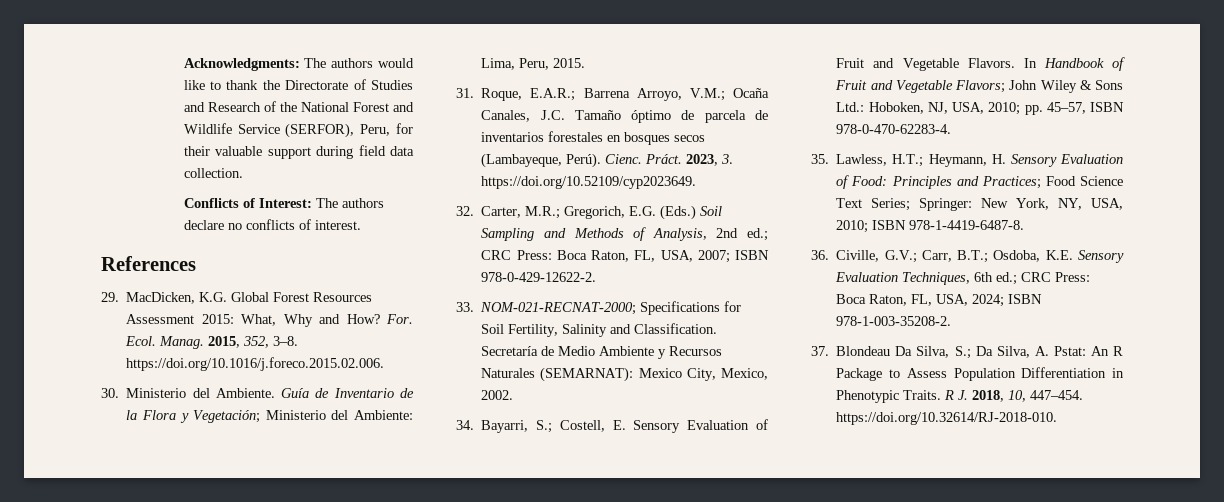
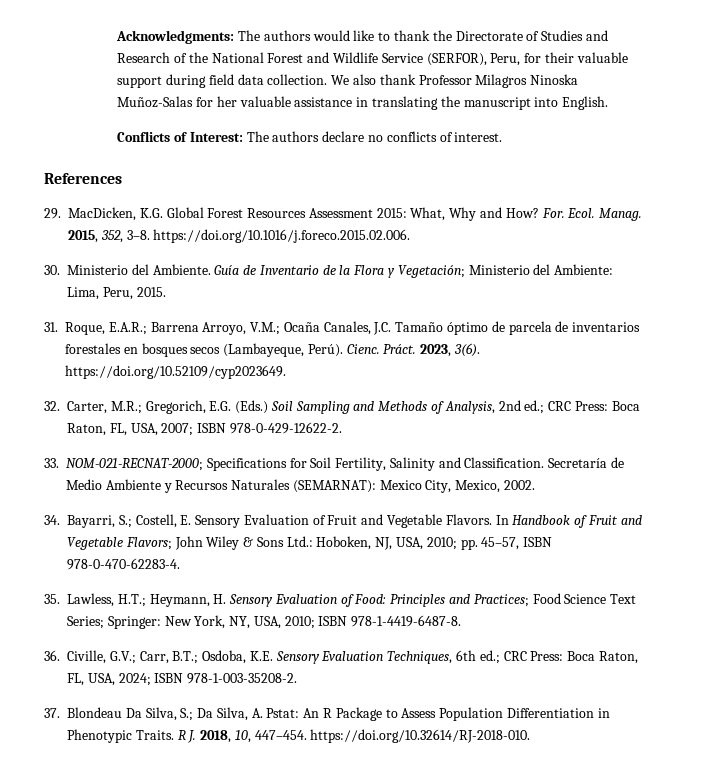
(243, 173) none -> [331,74,579,88] [117,96,609,110] We also thank Professor Milagros Ninoska Muñoz-Salas for her valuable assistance in translating the manuscript into English.
[721,154,734,164] 3. -> [454,343,481,357] 3(6).

